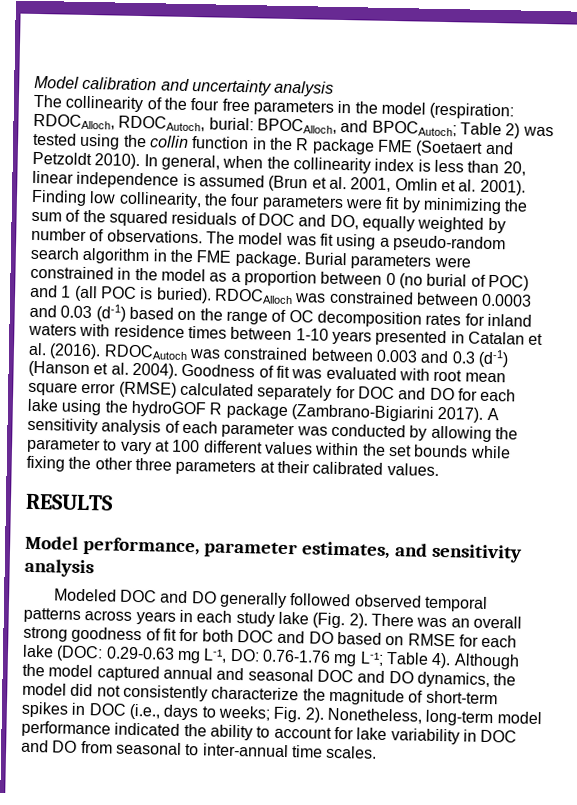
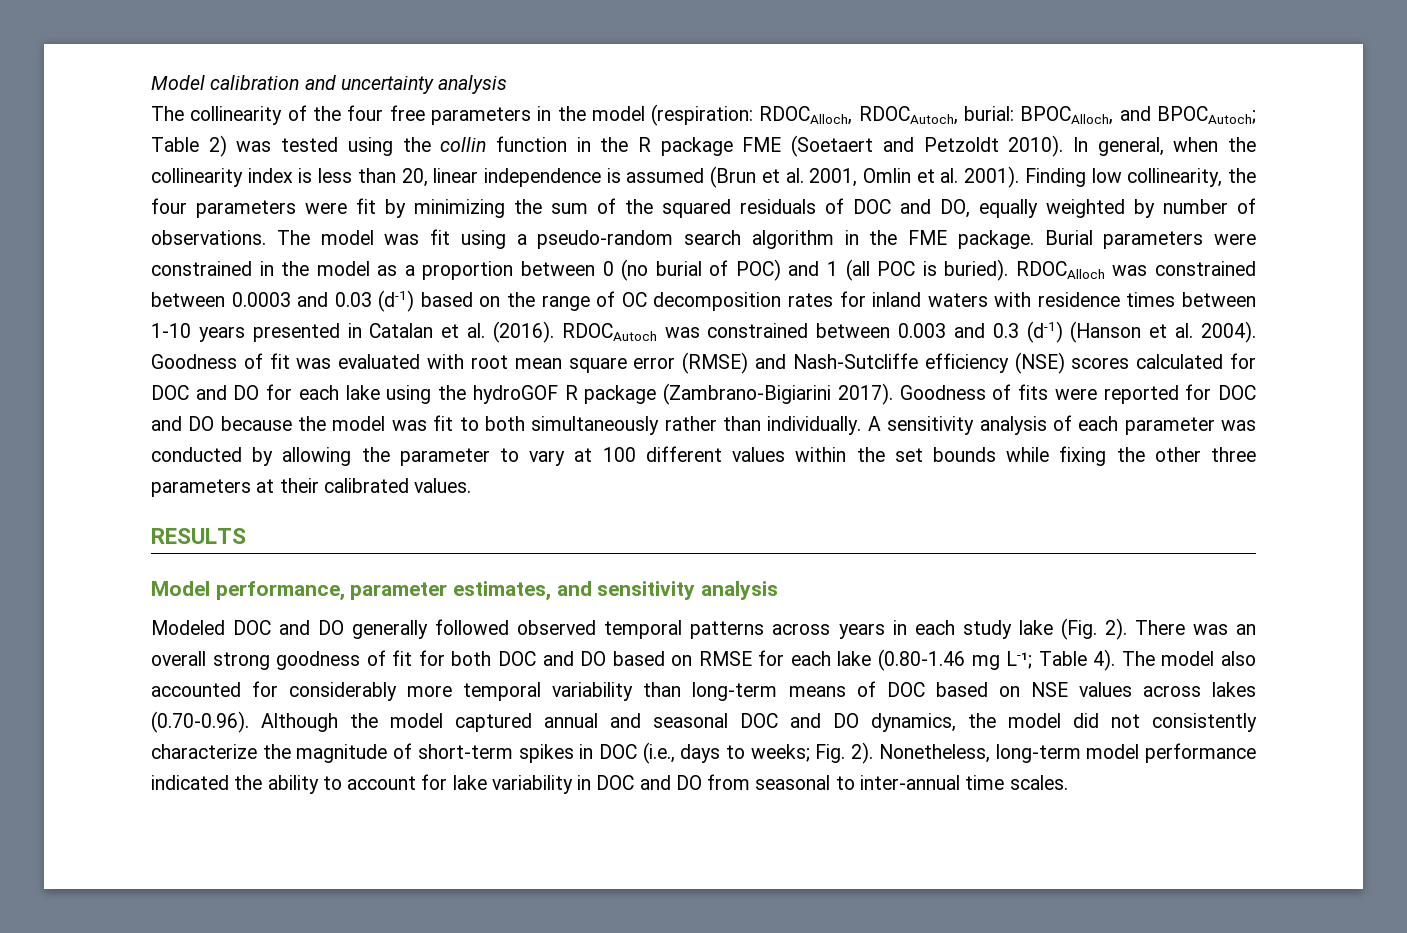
[179,382,333,401] calculated separately -> [755,352,1224,374] and Nash-Sutcliffe efficiency (NSE) scores calculated
(484, 414) none -> [899,384,1256,404] [151,415,862,435] Goodness of fits were reported for DOC and DO because the model was fit to both simultaneously rather than individually.
[56,645,452,669] (DOC: 0.29-0.63 mg L-¹, DO: 0.76-1.76 mg L-¹; Table 4). -> [878,649,1257,671] [151,681,1256,701] [151,711,249,733] (0.80-1.46 mg L-¹; Table 4). The model also accounted for considerably more temporal variability than long-term means of DOC based on NSE values across lakes (0.70-0.96).

